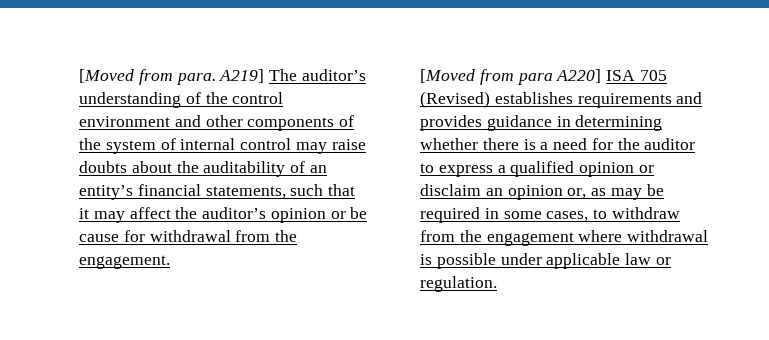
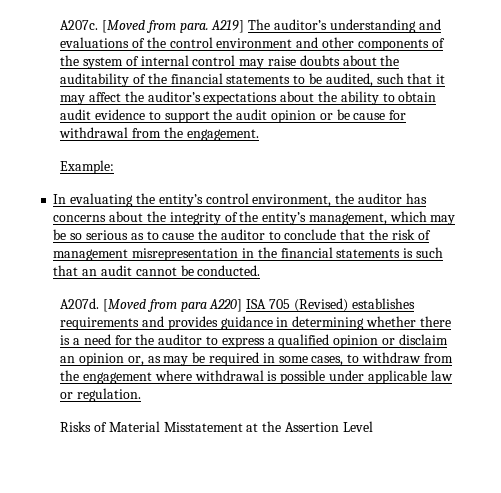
(79, 76) none -> [60,20,99,30] A207c.
(182, 100) none -> [418,19,441,30] [60,37,130,48] and evaluations
[309,165,327,173] [79,184,286,200] an entity’s financial statements, -> [147,73,373,87] the financial statements to be audited,
(267, 213) none -> [203,91,437,105] [60,109,268,123] expectations about the ability to obtain audit evidence to support the audit
(171, 262) none -> [60,160,115,174] [53,193,427,207] [53,211,456,225] [53,229,431,240] [53,247,443,261] [53,265,261,276] [60,298,100,309] Example: // In evaluating the entity’s control environment, the auditor has concerns about the integrity of the entity’s management, which may be so serious as to cause the auditor to conclude that the risk of management misrepresentation in the financial statements is such that an audit cannot be conducted. // A207d.
(498, 284) none -> [60,421,373,432] // Risks of Material Misstatement at the Assertion Level

